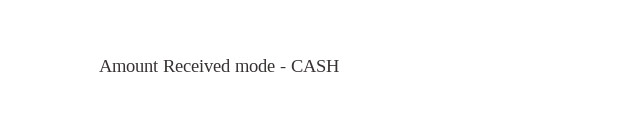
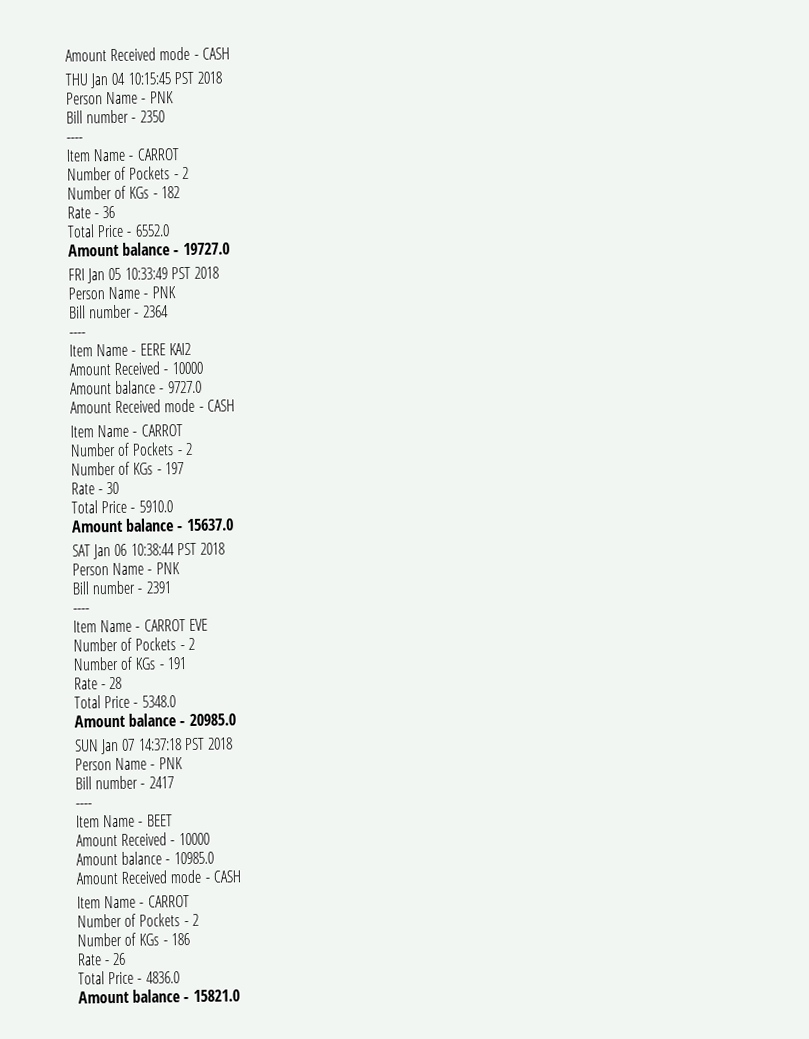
[99,59,339,72] Amount Received mode - CASH -> [65,46,230,62] [65,71,222,89] [66,91,174,105] [66,109,165,124] [66,137,83,143] [66,148,180,162] [67,166,189,181] [67,185,180,200] [67,205,116,219] [67,224,170,238] [68,242,230,257] [68,266,219,284] [68,286,176,300] [69,304,169,319] [69,332,86,338] [69,342,191,357] [69,361,203,376] [70,380,202,395] [70,398,235,414] [70,424,183,438] [70,442,193,457] [71,461,184,476] [71,481,120,495] [71,500,173,514] [71,518,234,533] [72,542,225,560] [72,562,180,576] [72,580,171,595] [73,608,90,614] [73,618,208,633] [73,637,195,652] [73,656,187,671] [74,676,123,690] [74,695,176,709] [74,713,236,728] [75,737,233,755] [75,757,183,771] [75,775,174,790] [75,803,92,809] [76,814,173,828] [76,832,210,847] [76,851,214,866] [76,869,241,885] [77,895,190,909] [77,913,199,928] [77,932,190,947] [77,952,127,966] [78,971,180,985] [78,989,240,1004] Amount Received mode - CASH // THU Jan 04 10:15:45 PST 2018 // Person Name - PNK // Bill number - 2350 // ---- // Item Name - CARROT // Number of Pockets - 2 // Number of KGs - 182 // Rate - 36 // Total Price - 6552.0 // Amount balance - 19727.0 // FRI Jan 05 10:33:49 PST 2018 // Person Name - PNK // Bill number - 2364 // ---- // Item Name - EERE KAI2 // Amount Received - 10000 // Amount balance - 9727.0 // Amount Received mode - CASH // Item Name - CARROT // Number of Pockets - 2 // Number of KGs - 197 // Rate - 30 // Total Price - 5910.0 // Amount balance - 15637.0 // SAT Jan 06 10:38:44 PST 2018 // Person Name - PNK // Bill number - 2391 // ---- // Item Name - CARROT EVE // Number of Pockets - 2 // Number of KGs - 191 // Rate - 28 // Total Price - 5348.0 // Amount balance - 20985.0 // SUN Jan 07 14:37:18 PST 2018 // Person Name - PNK // Bill number - 2417 // ---- // Item Name - BEET // Amount Received - 10000 // Amount balance - 10985.0 // Amount Received mode - CASH // Item Name - CARROT // Number of Pockets - 2 // Number of KGs - 186 // Rate - 26 // Total Price - 4836.0 // Amount balance - 15821.0

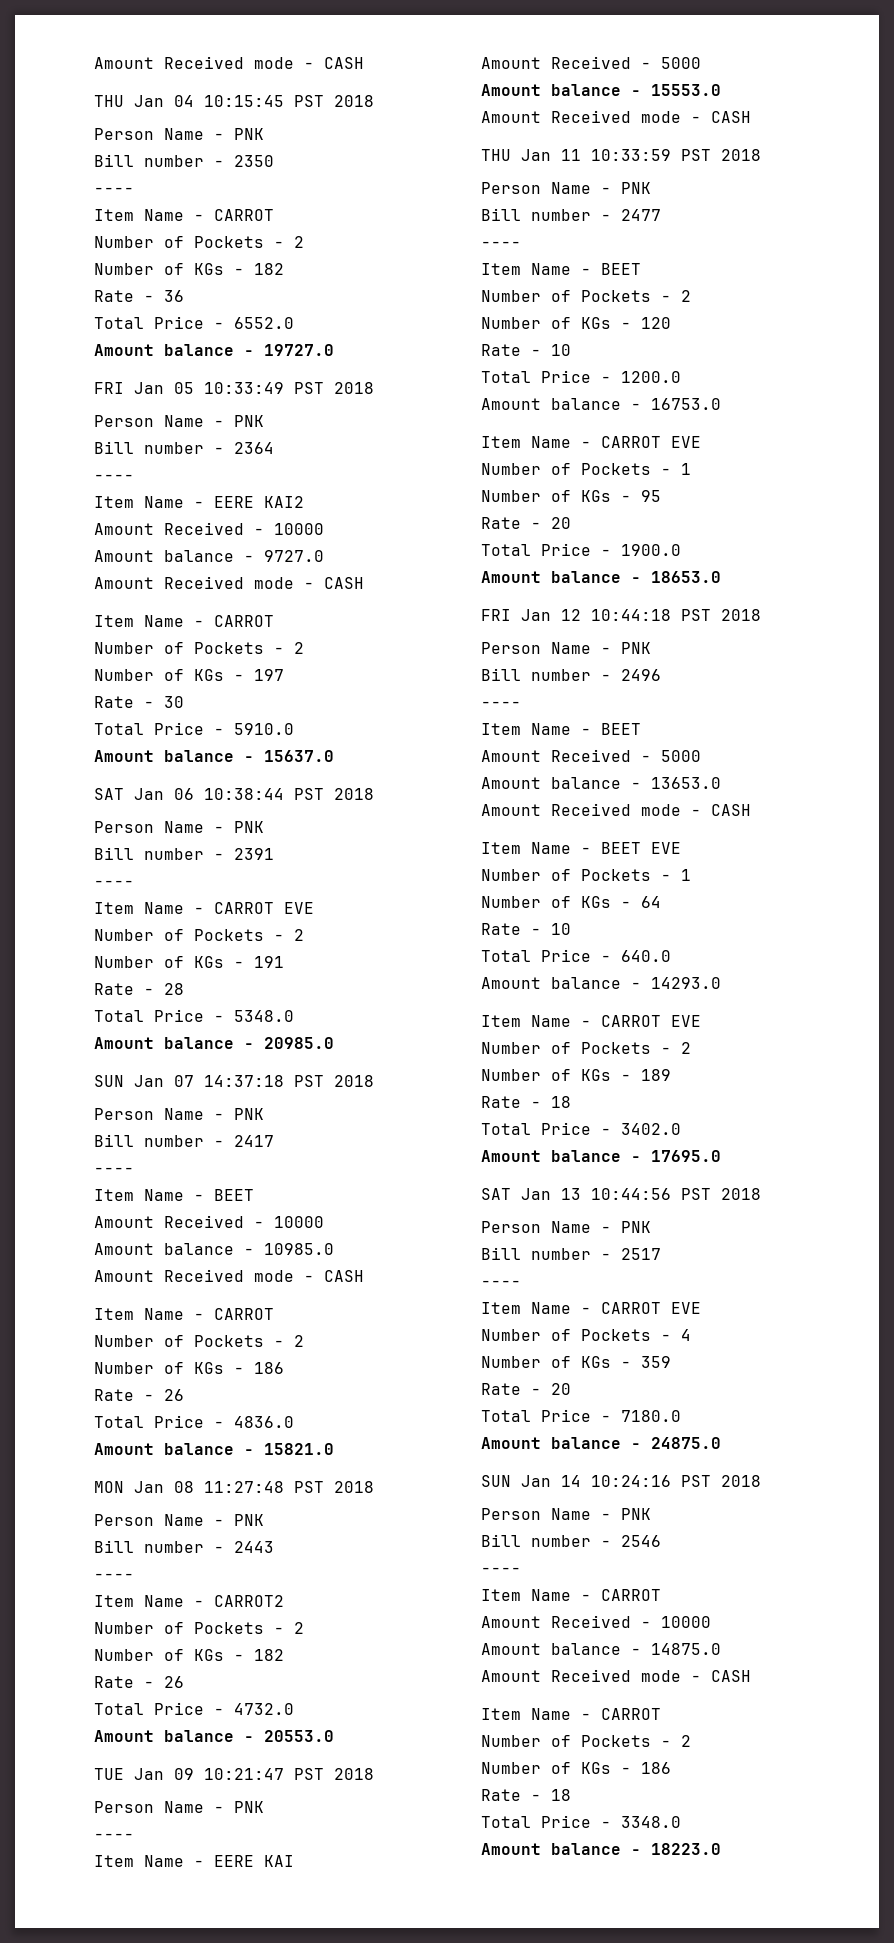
(240, 995) none -> [94,1481,374,1493] [94,1514,264,1526] [94,1540,274,1553] [94,1573,134,1580] [94,1595,284,1607] [94,1622,304,1634] [94,1649,284,1661] [94,1676,184,1688] [94,1702,294,1715] [94,1730,334,1742] [94,1768,374,1780] [94,1801,264,1813] [94,1833,134,1840] [94,1855,294,1867] [481,56,701,69] [481,84,721,96] [481,110,751,123] [481,149,761,161] [481,182,651,194] [481,208,661,221] [481,241,521,248] [481,263,641,275] [481,290,691,302] [481,317,671,329] [481,344,571,356] [481,370,681,383] [481,398,721,410] [481,436,701,448] [481,463,691,475] [481,490,661,502] [481,517,571,529] [481,543,681,556] [481,571,721,583] [481,609,761,621] [481,642,651,654] [481,668,661,681] [481,701,521,708] [481,723,641,735] [481,749,701,762] [481,777,721,789] [481,803,751,816] [481,842,681,854] [481,869,691,881] [481,896,661,908] [481,923,571,935] [481,949,671,962] [481,977,721,989] [481,1015,701,1027] [481,1042,691,1054] [481,1069,671,1081] [481,1096,571,1108] [481,1122,681,1135] [481,1150,721,1162] [481,1188,761,1200] [481,1221,651,1233] [481,1247,661,1260] [481,1280,521,1287] [481,1302,701,1314] [481,1329,691,1341] [481,1356,671,1368] [481,1383,571,1395] [481,1409,681,1422] [481,1437,721,1449] [481,1475,761,1487] [481,1508,651,1520] [481,1534,661,1547] [481,1567,521,1574] [481,1589,661,1601] [481,1615,711,1628] [481,1643,721,1655] [481,1669,751,1682] [481,1708,661,1720] [481,1735,691,1747] [481,1762,671,1774] [481,1789,571,1801] [481,1815,681,1828] [481,1843,721,1855] // MON Jan 08 11:27:48 PST 2018 // Person Name - PNK // Bill number - 2443 // ---- // Item Name - CARROT2 // Number of Pockets - 2 // Number of KGs - 182 // Rate - 26 // Total Price - 4732.0 // Amount balance - 20553.0 // TUE Jan 09 10:21:47 PST 2018 // Person Name - PNK // ---- // Item Name - EERE KAI // Amount Received - 5000 // Amount balance - 15553.0 // Amount Received mode - CASH // THU Jan 11 10:33:59 PST 2018 // Person Name - PNK // Bill number - 2477 // ---- // Item Name - BEET // Number of Pockets - 2 // Number of KGs - 120 // Rate - 10 // Total Price - 1200.0 // Amount balance - 16753.0 // Item Name - CARROT EVE // Number of Pockets - 1 // Number of KGs - 95 // Rate - 20 // Total Price - 1900.0 // Amount balance - 18653.0 // FRI Jan 12 10:44:18 PST 2018 // Person Name - PNK // Bill number - 2496 // ---- // Item Name - BEET // Amount Received - 5000 // Amount balance - 13653.0 // Amount Received mode - CASH // Item Name - BEET EVE // Number of Pockets - 1 // Number of KGs - 64 // Rate - 10 // Total Price - 640.0 // Amount balance - 14293.0 // Item Name - CARROT EVE // Number of Pockets - 2 // Number of KGs - 189 // Rate - 18 // Total Price - 3402.0 // Amount balance - 17695.0 // SAT Jan 13 10:44:56 PST 2018 // Person Name - PNK // Bill number - 2517 // ---- // Item Name - CARROT EVE // Number of Pockets - 4 // Number of KGs - 359 // Rate - 20 // Total Price - 7180.0 // Amount balance - 24875.0 // SUN Jan 14 10:24:16 PST 2018 // Person Name - PNK // Bill number - 2546 // ---- // Item Name - CARROT // Amount Received - 10000 // Amount balance - 14875.0 // Amount Received mode - CASH // Item Name - CARROT // Number of Pockets - 2 // Number of KGs - 186 // Rate - 18 // Total Price - 3348.0 // Amount balance - 18223.0

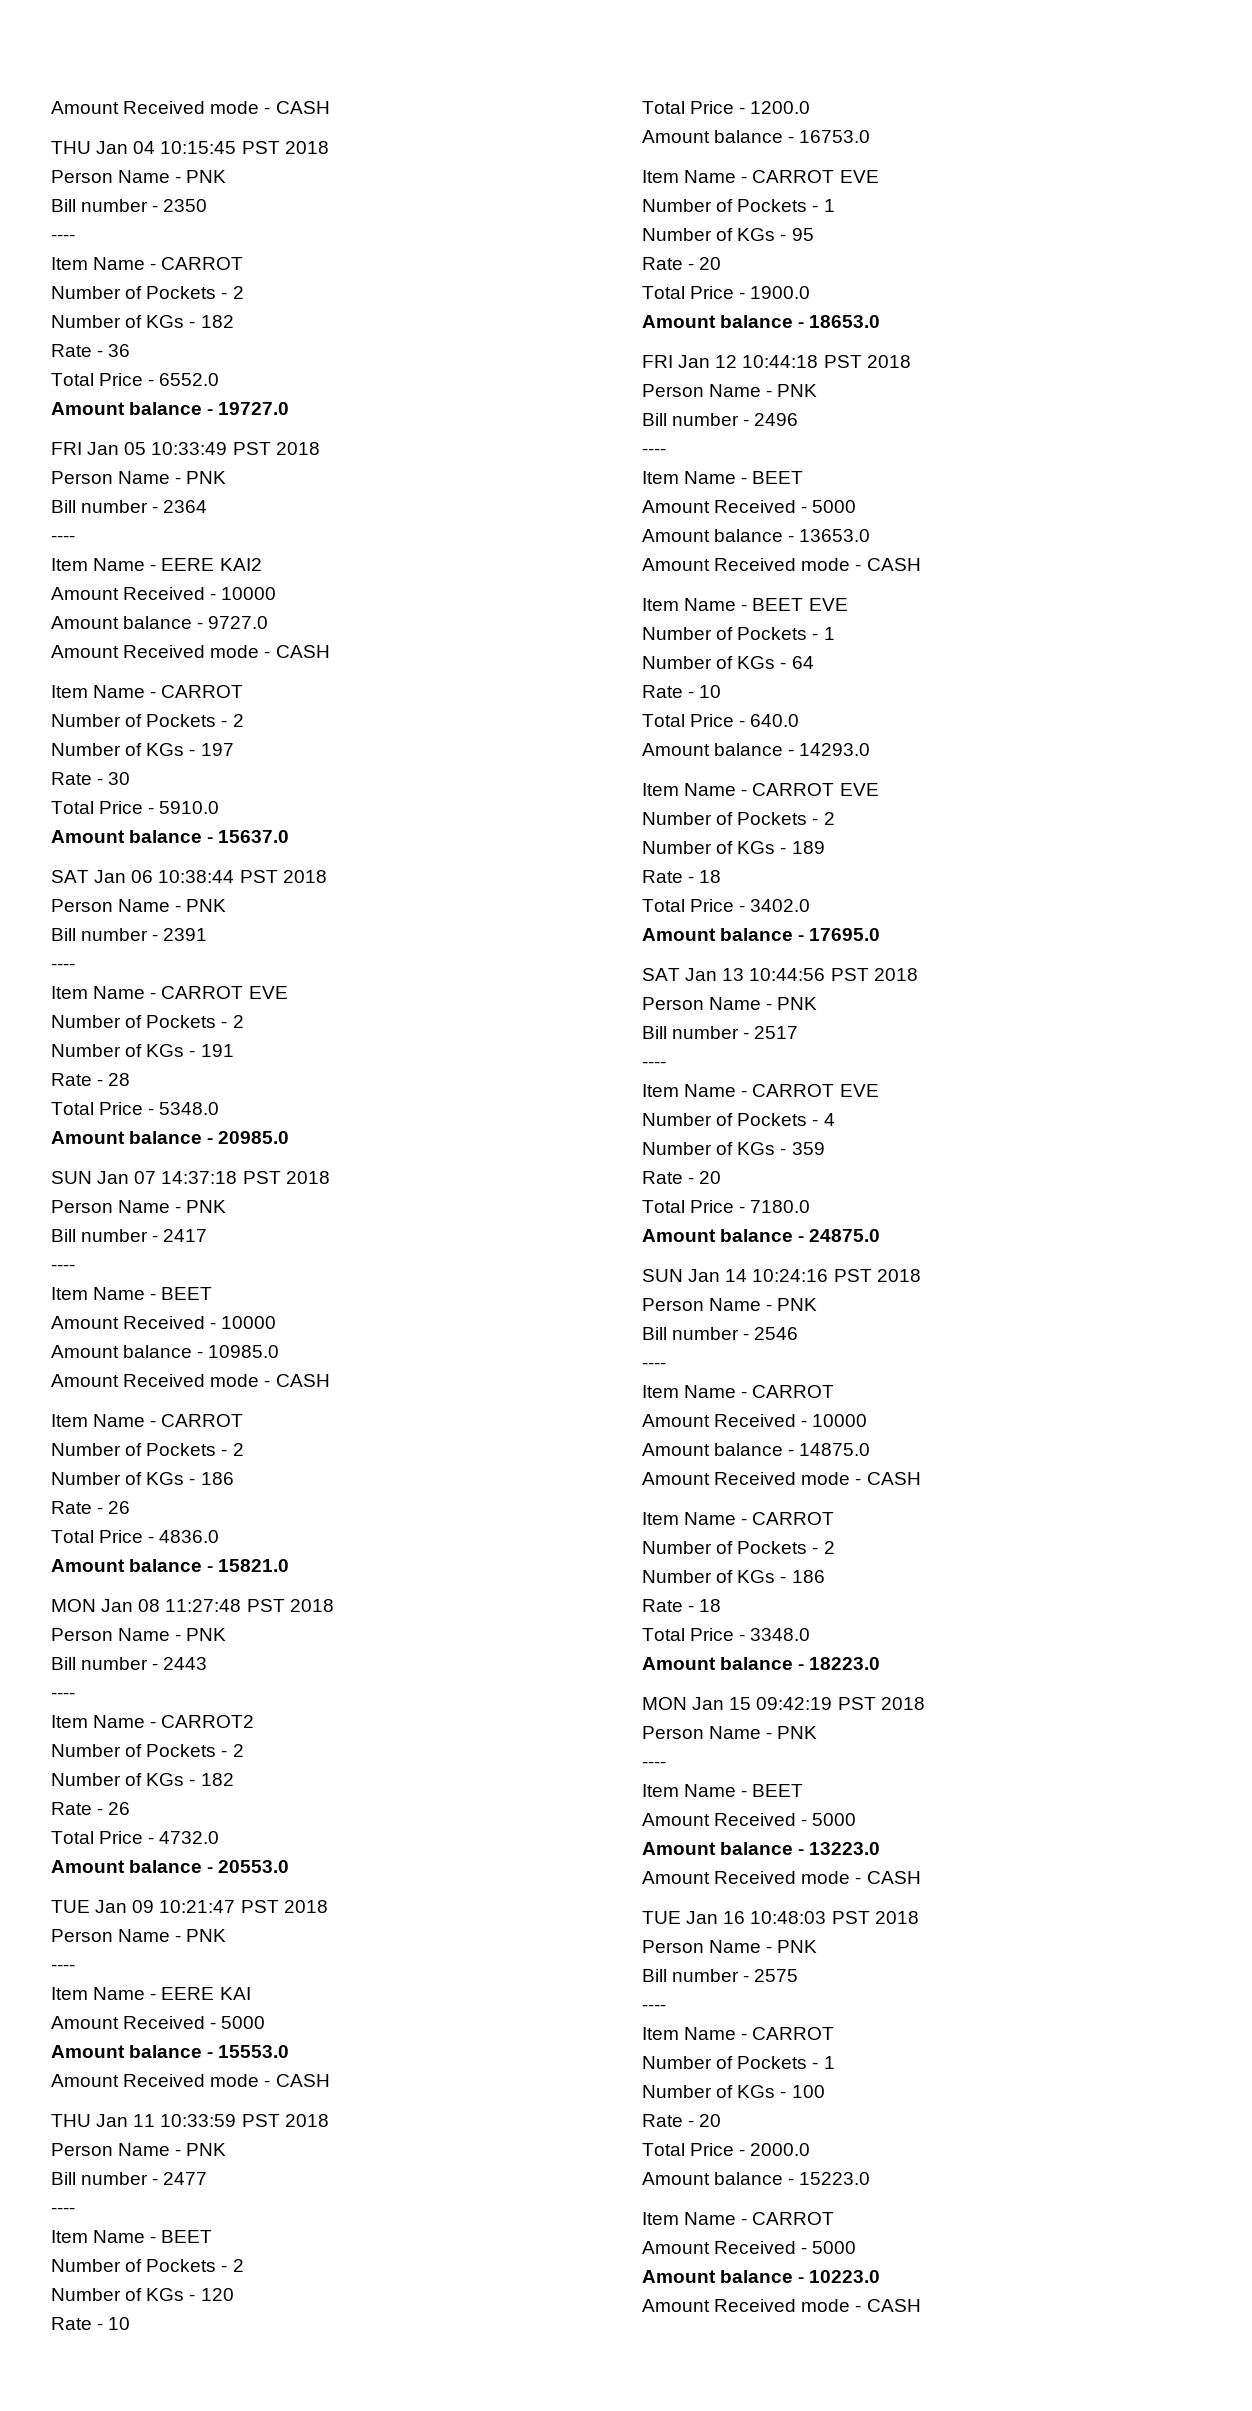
(721, 1849) none -> [642,1697,925,1710] [642,1726,818,1739] [642,1761,666,1768] [642,1784,804,1797] [642,1813,857,1826] [642,1842,881,1855] [642,1871,921,1884] [642,1911,919,1924] [642,1940,818,1953] [642,1969,799,1982] [642,2004,666,2011] [642,2027,835,2040] [642,2056,835,2069] [642,2085,825,2098] [642,2114,722,2127] [642,2143,811,2156] [642,2172,871,2185] [642,2212,835,2225] [642,2241,857,2254] [642,2270,881,2283] [642,2299,921,2312] // MON Jan 15 09:42:19 PST 2018 // Person Name - PNK // ---- // Item Name - BEET // Amount Received - 5000 // Amount balance - 13223.0 // Amount Received mode - CASH // TUE Jan 16 10:48:03 PST 2018 // Person Name - PNK // Bill number - 2575 // ---- // Item Name - CARROT // Number of Pockets - 1 // Number of KGs - 100 // Rate - 20 // Total Price - 2000.0 // Amount balance - 15223.0 // Item Name - CARROT // Amount Received - 5000 // Amount balance - 10223.0 // Amount Received mode - CASH

